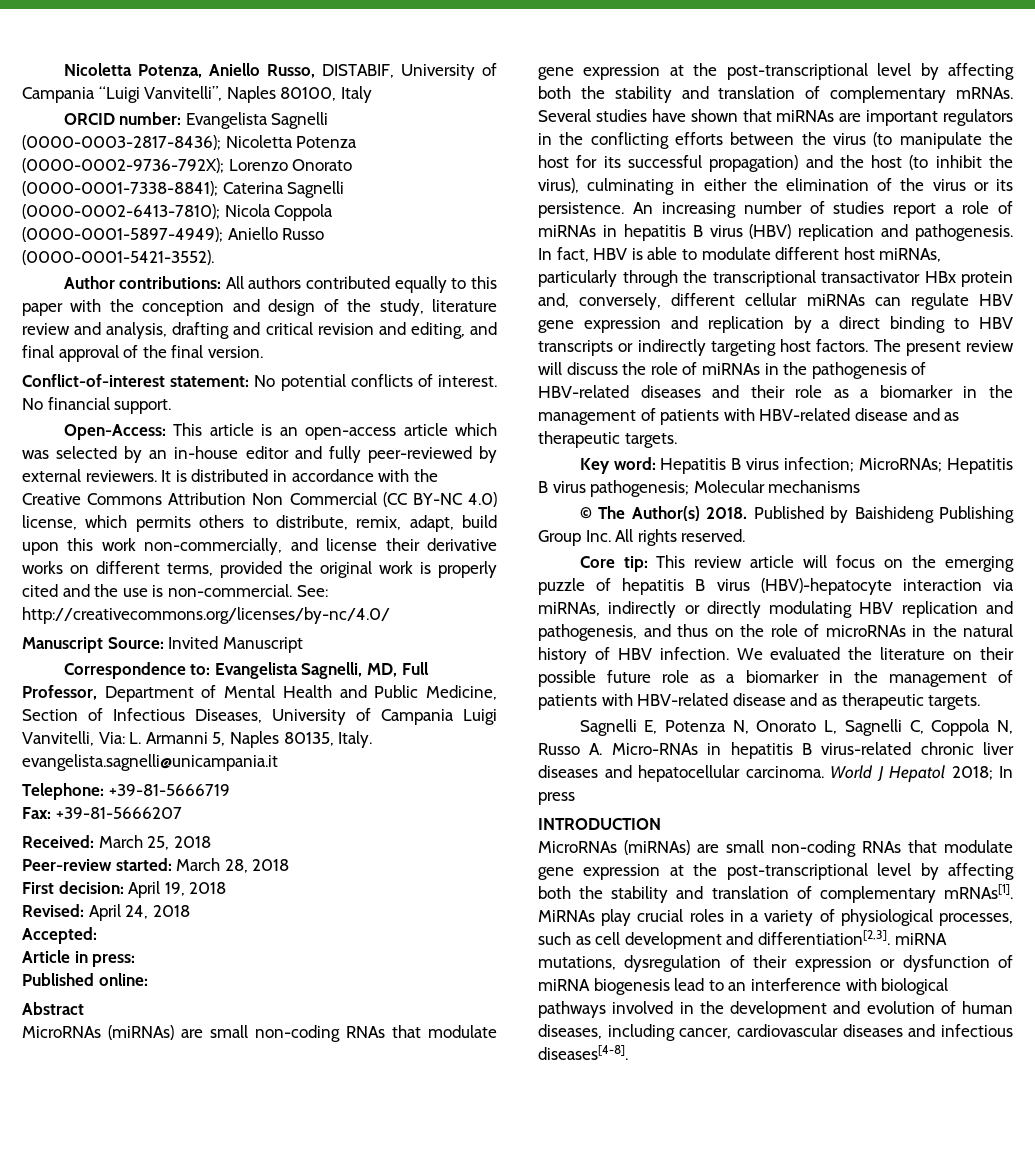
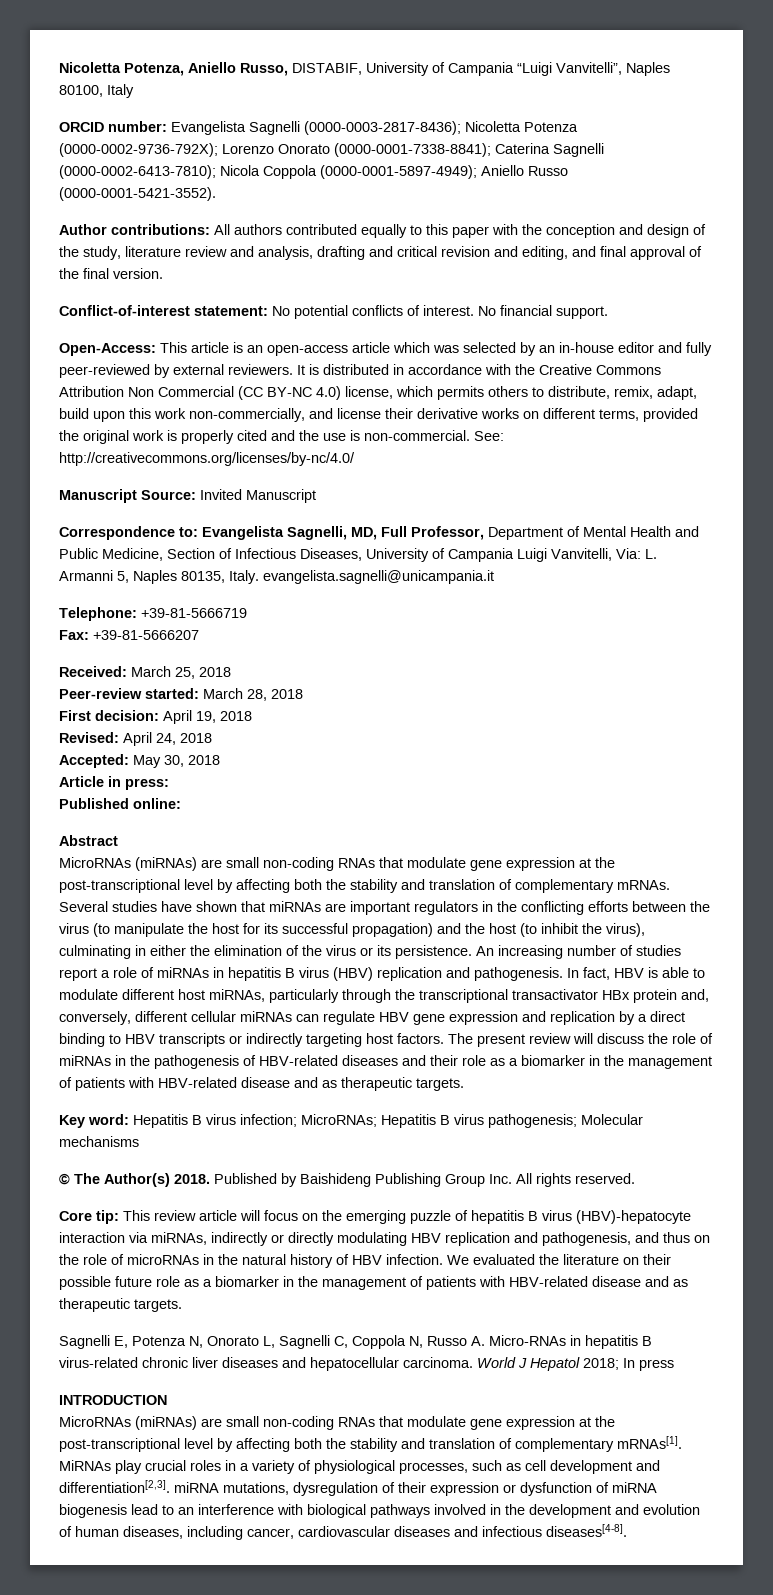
(97, 935) none -> [133,755,220,768] May 30, 2018

